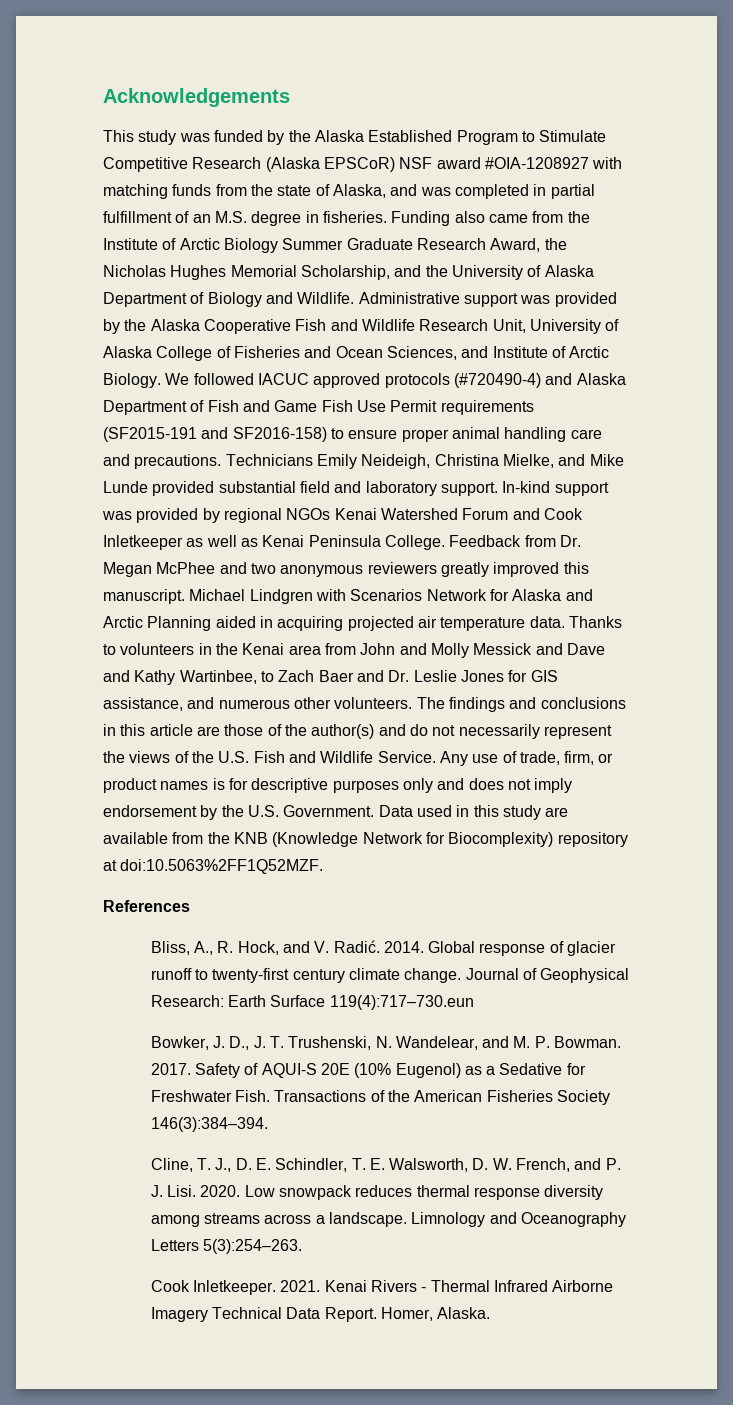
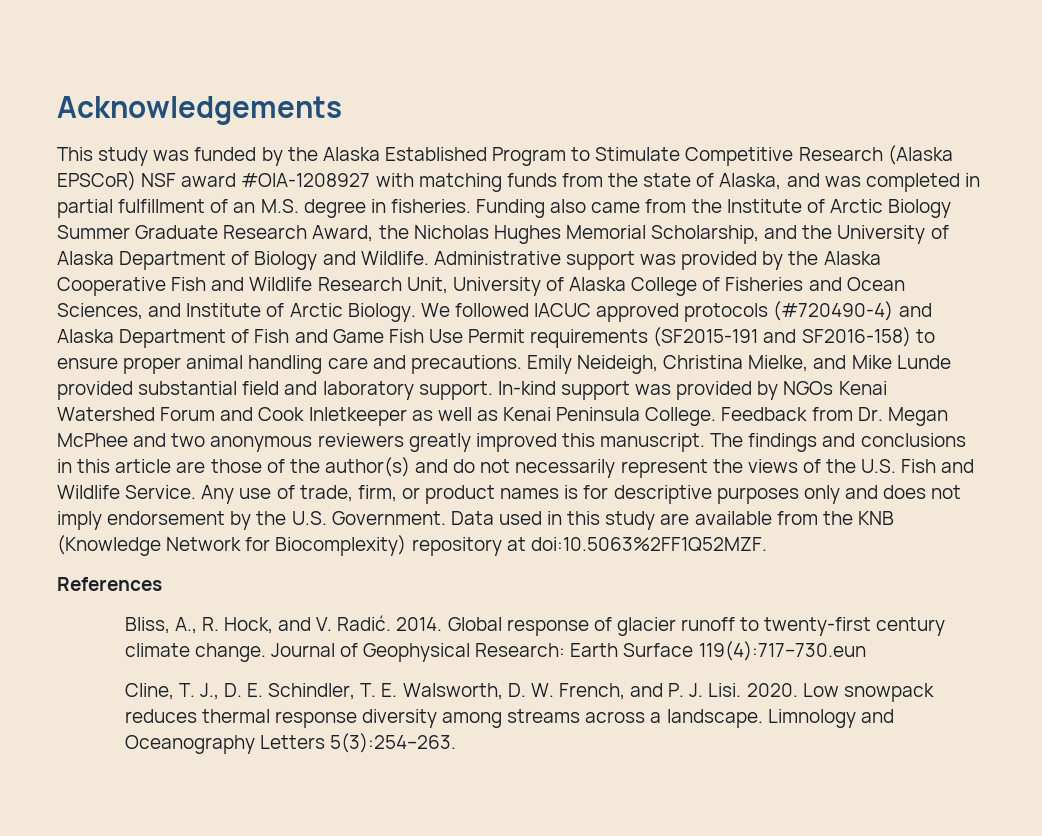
[225,454,313,466] Technicians -> (522, 364) none
[223,508,282,523] regional -> (779, 390) none
[189,589,593,604] [103,616,622,631] [103,643,605,658] [103,670,558,685] [103,697,413,711] Michael Lindgren with Scenarios Network for Alaska and Arctic Planning aided in acquiring projected air temperature data. Thanks to volunteers in the Kenai area from John and Molly Messick and Dave and Kathy Wartinbee, to Zach Baer and Dr. Leslie Jones for GIS assistance, and numerous other volunteers. -> (706, 442) none
[150,1036,622,1050] [150,1063,586,1078] [150,1090,610,1105] [150,1117,268,1132] // Bowker, J. D., J. T. Trushenski, N. Wandelear, and M. P. Bowman. 2017. Safety of AQUI-S 20E (10% Eugenol) as a Sedative for Freshwater Fish. Transactions of the American Fisheries Society 146(3):384–394. -> (866, 651) none
[150,1280,614,1295] [150,1307,491,1322] // Cook Inletkeeper. 2021. Kenai Rivers - Thermal Infrared Airborne Imagery Technical Data Report. Homer, Alaska. -> (456, 743) none

